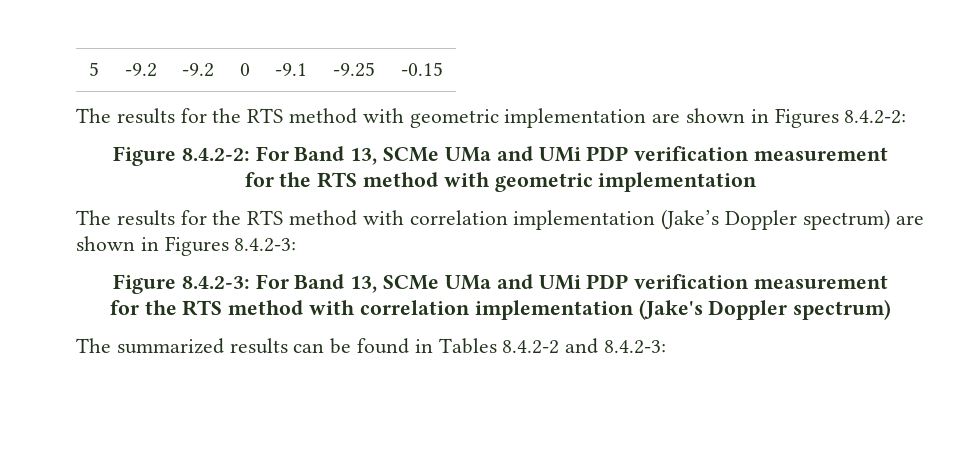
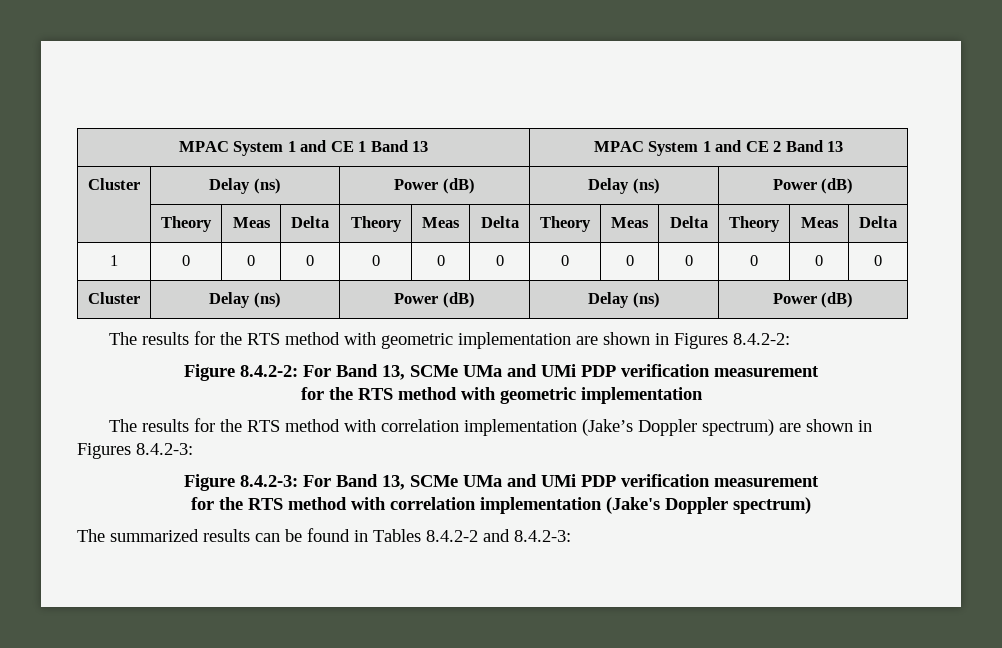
[89,62,99,76] [124,63,157,77] [182,63,214,77] [239,63,250,76] [275,63,307,76] [332,62,375,77] [400,62,443,76] 5 | -9.2 | -9.2 | 0 | -9.1 | -9.25 | -0.15 -> [178,140,429,156] [593,140,844,156] [88,178,140,190] [209,178,281,194] [394,178,475,194] [588,178,660,194] [772,178,854,194] [161,216,212,232] [232,217,271,228] [291,216,329,228] [350,216,402,232] [422,217,460,228] [480,216,519,228] [540,216,591,232] [611,217,649,228] [669,216,708,228] [729,216,780,232] [800,217,839,228] [859,216,897,228] [110,255,118,266] [182,255,190,266] [247,255,255,266] [306,255,314,266] [371,255,380,266] [436,255,445,266] [495,255,504,266] [561,255,569,266] [625,255,634,266] [684,255,693,266] [750,255,758,266] [815,255,823,266] [874,255,882,266] [88,292,140,304] [209,292,281,308] [394,292,475,308] [588,292,660,308] [772,292,854,308] MPAC System 1 and CE 1 Band 13 | MPAC System 1 and CE 2 Band 13 // Cluster | Delay (ns) | Power (dB) | Delay (ns) | Power (dB) // | Theory | Meas | Delta | Theory | Meas | Delta | Theory | Meas | Delta | Theory | Meas | Delta // 1 | 0 | 0 | 0 | 0 | 0 | 0 | 0 | 0 | 0 | 0 | 0 | 0 // Cluster | Delay (ns) | Power (dB) | Delay (ns) | Power (dB)

